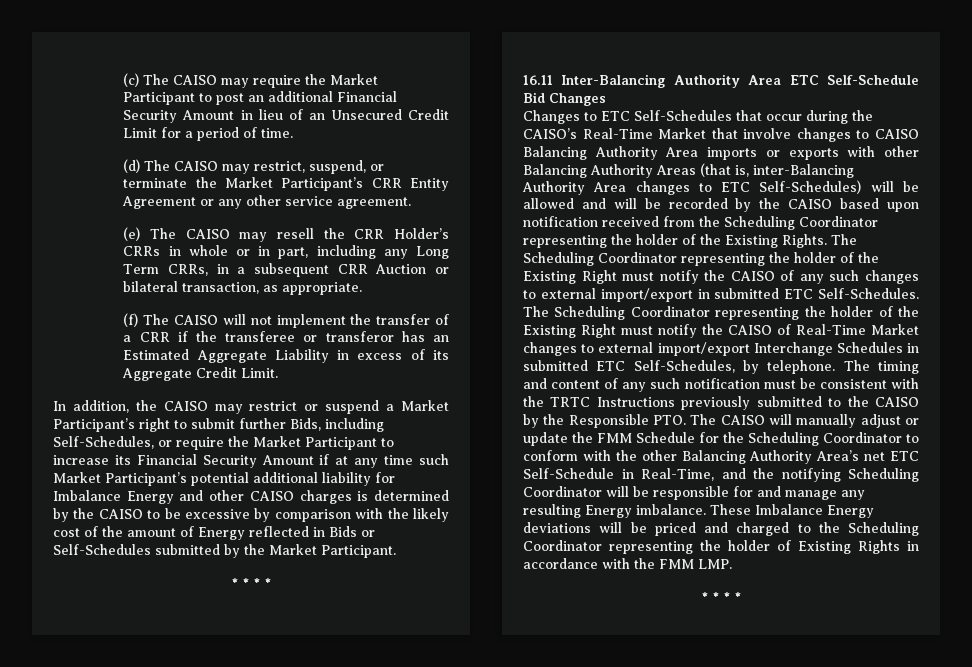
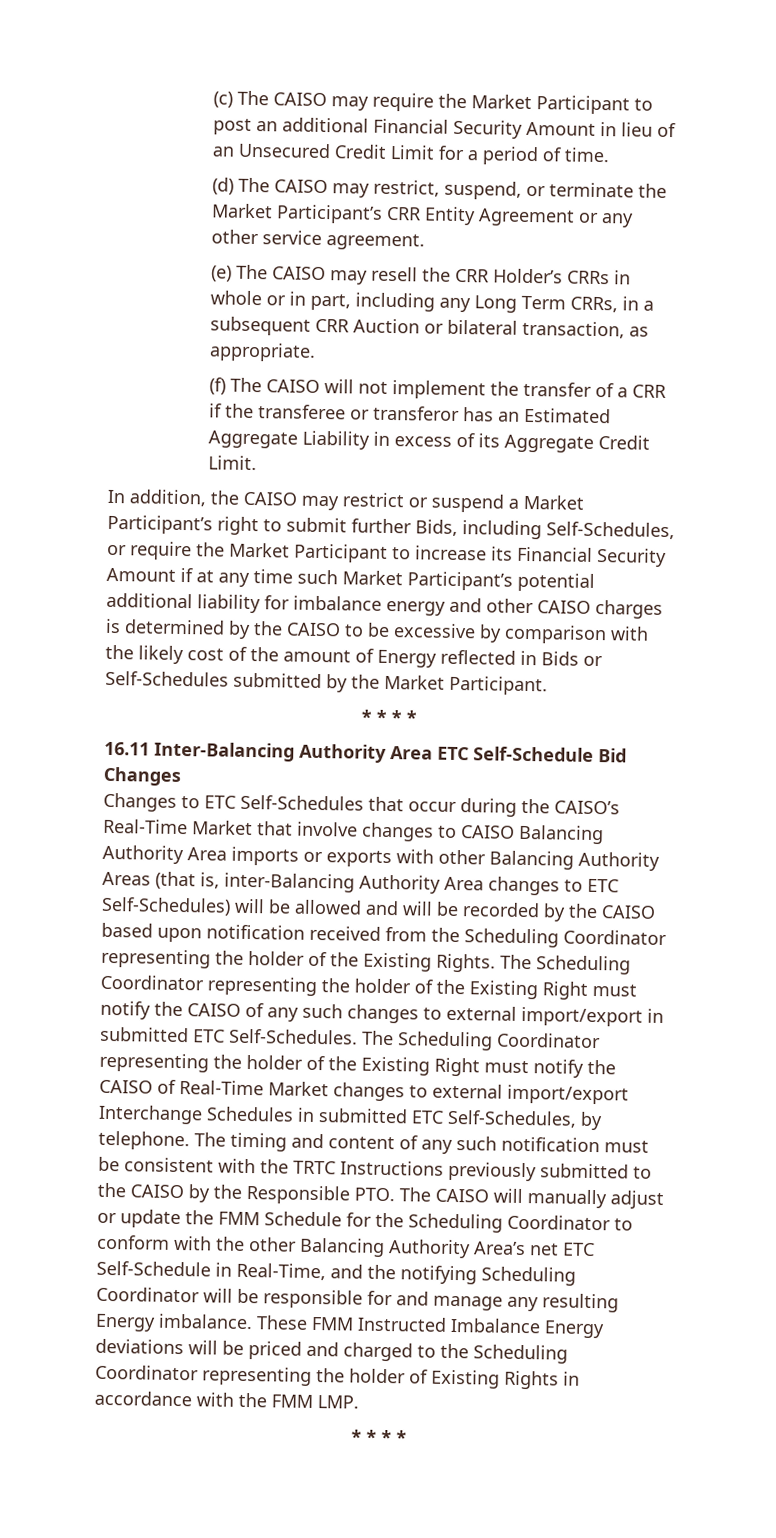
[53,490,174,504] Imbalance Energy -> [293,595,446,616] imbalance energy
(751, 509) none -> [311,1316,447,1332] FMM Instructed

